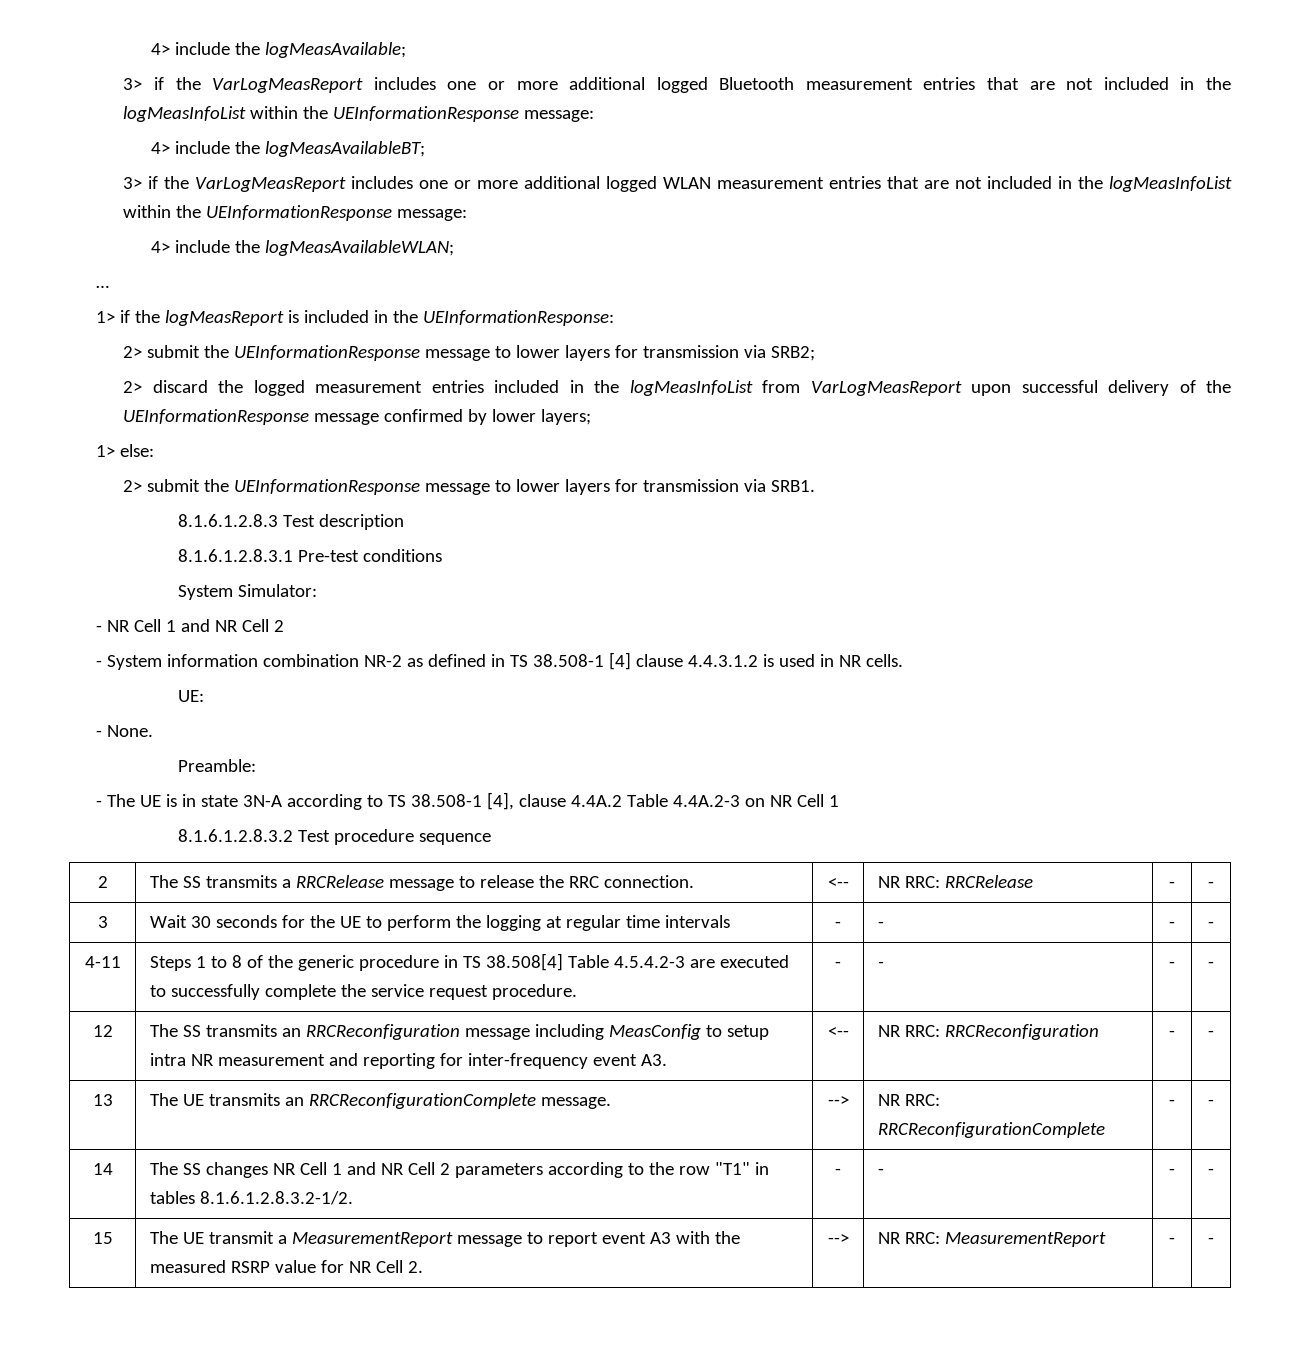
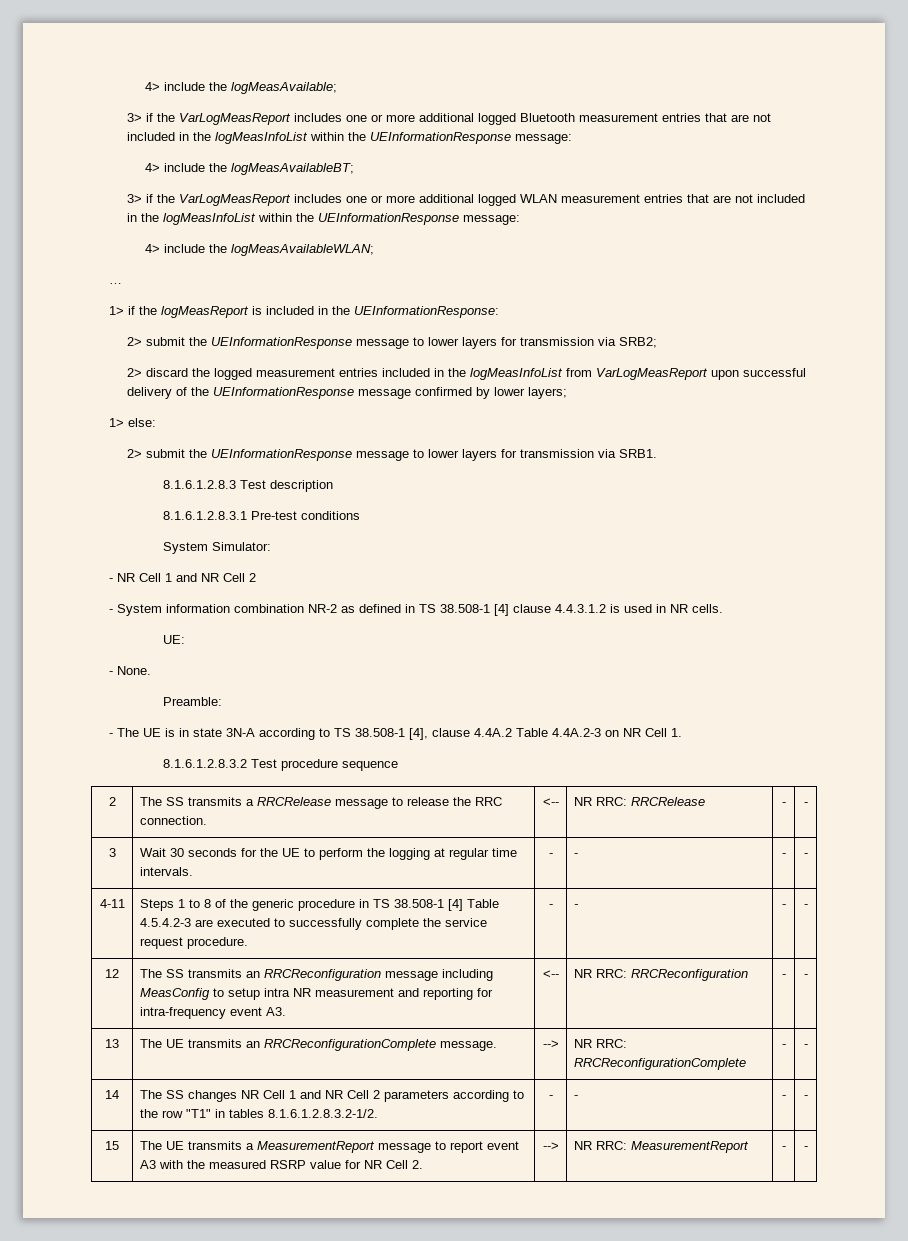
[829,795,840,807] 1 -> [671,728,683,737] 1.
[664,915,730,928] intervals -> [139,867,193,876] intervals.
[485,953,563,971] 38.508[4] -> [393,899,463,911] 38.508-1 [4]
[467,1053,588,1069] inter-frequency -> [139,1007,226,1019] intra-frequency
[208,1231,274,1244] transmit -> [187,1141,242,1150] transmits

